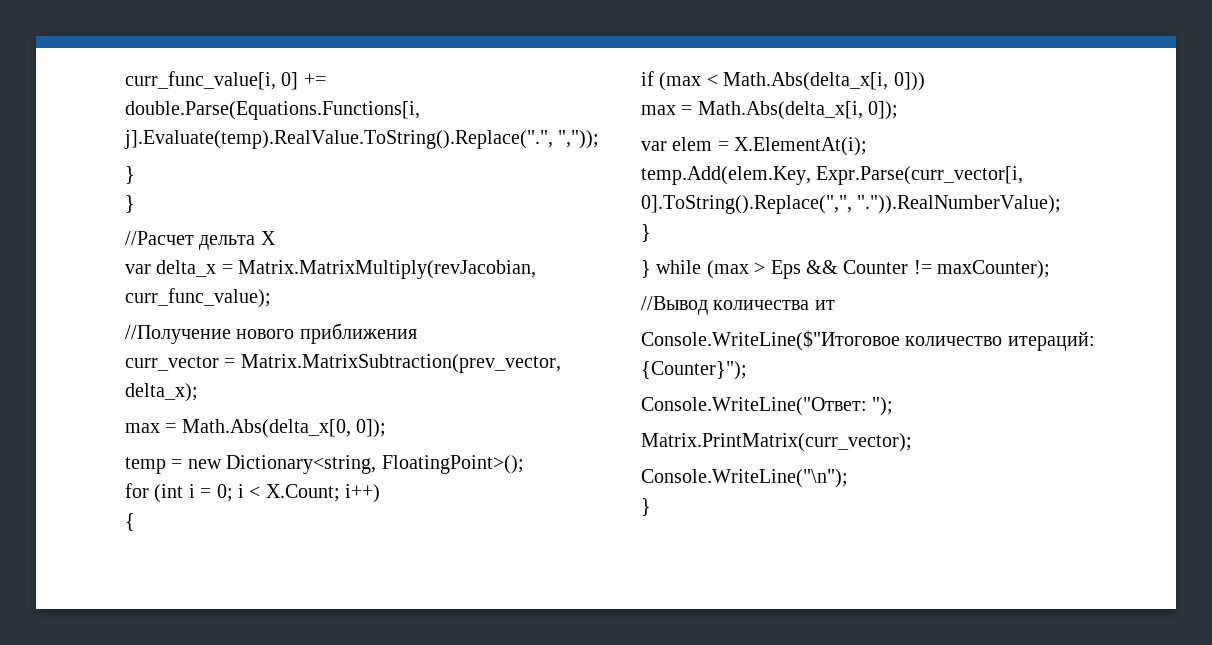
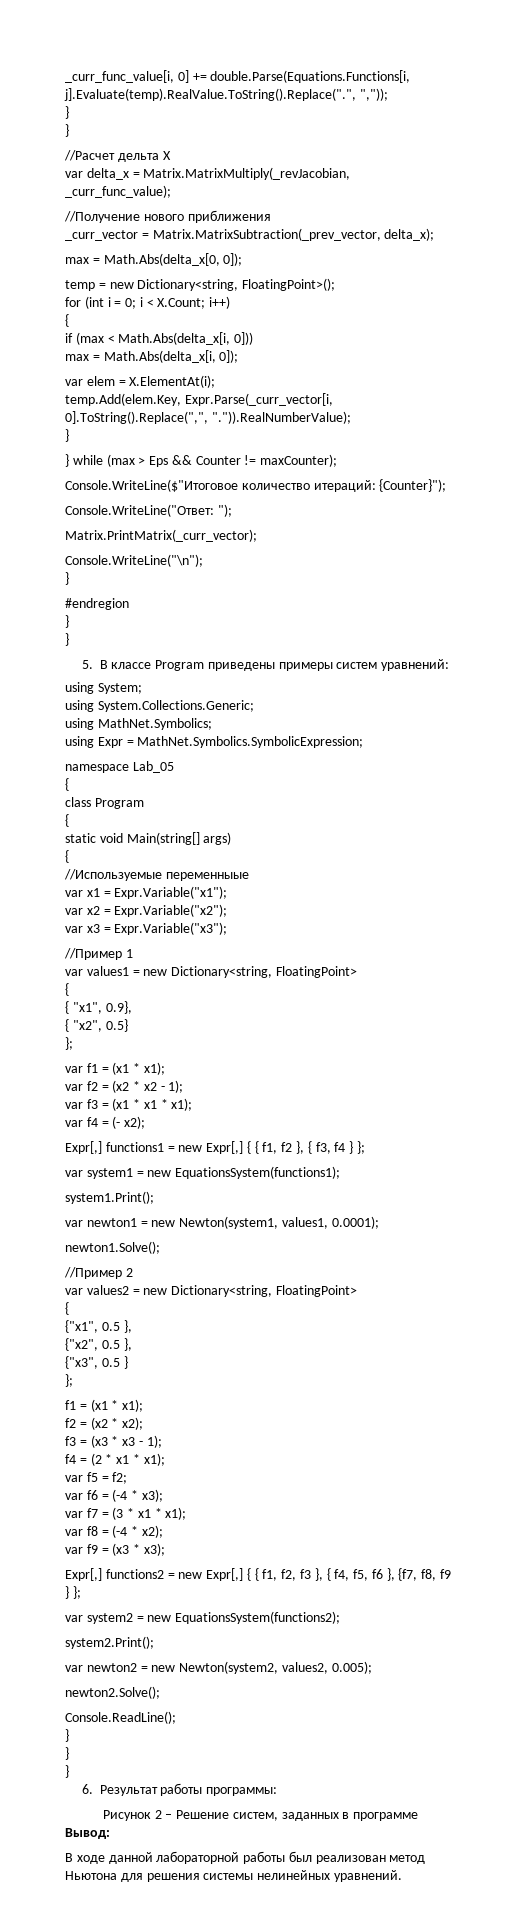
[125,71,276,90] curr_func_value[i, -> [65,70,174,83] _curr_func_value[i,
[238,260,537,279] [125,288,271,308] Matrix.MatrixMultiply(revJacobian, curr_func_value); -> [143,167,351,180] [65,185,171,198] Matrix.MatrixMultiply(_revJacobian, _curr_func_value);
[125,354,561,373] curr_vector = Matrix.MatrixSubtraction(prev_vector, -> [65,228,381,241] _curr_vector = Matrix.MatrixSubtraction(_prev_vector,
[816,166,1024,185] Expr.Parse(curr_vector[i, -> [184,393,333,406] Expr.Parse(_curr_vector[i,
[641,296,835,315] // //Вывод количества ит -> (338, 460) none
[641,433,912,452] Matrix.PrintMatrix(curr_vector); -> [65,529,257,542] Matrix.PrintMatrix(_curr_vector);
(651, 507) none -> [65,598,129,610] [65,615,69,628] [65,633,69,646] [81,659,450,671] [65,682,142,694] [65,700,254,712] [65,718,212,730] [65,736,364,748] [65,761,174,773] [65,778,69,791] [65,797,144,809] [65,814,69,827] [65,832,232,845] [65,850,69,863] [64,869,249,881] [65,886,228,899] [65,904,228,917] [65,922,228,935] [64,948,133,960] [65,966,357,978] [65,983,69,996] [65,1001,132,1014] [65,1019,128,1032] [65,1037,73,1050] [65,1062,165,1075] [65,1080,184,1093] [65,1098,193,1111] [65,1116,146,1129] [65,1141,365,1154] [65,1166,341,1179] [65,1191,154,1204] [65,1216,379,1229] [65,1241,160,1254] [64,1267,133,1279] [65,1285,357,1297] [65,1302,69,1315] [65,1320,132,1333] [65,1338,132,1351] [65,1356,128,1369] [65,1374,73,1387] [65,1399,144,1412] [65,1417,144,1430] [65,1435,162,1448] [65,1453,165,1466] [65,1472,128,1484] [65,1489,163,1502] [65,1507,187,1520] [65,1525,163,1538] [65,1543,165,1556] [65,1568,452,1581] [65,1586,81,1599] [65,1611,341,1624] [65,1636,154,1649] [65,1661,372,1674] [65,1686,160,1699] [65,1711,176,1724] [65,1729,69,1742] [65,1747,69,1760] [65,1765,69,1778] [81,1783,278,1796] [102,1810,419,1821] [65,1828,110,1839] [65,1851,426,1864] [65,1870,402,1882] // #endregion // } // } // 5. В классе Program приведены примеры систем уравнений: // using System; // using System.Collections.Generic; // using MathNet.Symbolics; // using Expr = MathNet.Symbolics.SymbolicExpression; // namespace Lab_05 // { // class Program // { // static void Main(string[] args) // { // //Используемые переменныые // var x1 = Expr.Variable("x1"); // var x2 = Expr.Variable("x2"); // var x3 = Expr.Variable("x3"); // //Пример 1 // var values1 = new Dictionary<string, FloatingPoint> // { // { "x1", 0.9}, // { "x2", 0.5} // }; // var f1 = (x1 * x1); // var f2 = (x2 * x2 - 1); // var f3 = (x1 * x1 * x1); // var f4 = (- x2); // Expr[,] functions1 = new Expr[,] { { f1, f2 }, { f3, f4 } }; // var system1 = new EquationsSystem(functions1); // system1.Print(); // var newton1 = new Newton(system1, values1, 0.0001); // newton1.Solve(); // //Пример 2 // var values2 = new Dictionary<string, FloatingPoint> // { // {"x1", 0.5 }, // {"x2", 0.5 }, // {"x3", 0.5 } // }; // f1 = (x1 * x1); // f2 = (x2 * x2); // f3 = (x3 * x3 - 1); // f4 = (2 * x1 * x1); // var f5 = f2; // var f6 = (-4 * x3); // var f7 = (3 * x1 * x1); // var f8 = (-4 * x2); // var f9 = (x3 * x3); // Expr[,] functions2 = new Expr[,] { { f1, f2, f3 }, { f4, f5, f6 }, {f7, f8, f9 } }; // var system2 = new EquationsSystem(functions2); // system2.Print(); // var newton2 = new Newton(system2, values2, 0.005); // newton2.Solve(); // Console.ReadLine(); // } // } // } // 6. Результат работы программы: // Рисунок 2 – Решение систем, заданных в программе // Вывод: // В ходе данной лабораторной работы был реализован метод Ньютона для решения системы нелинейных уравнений.

